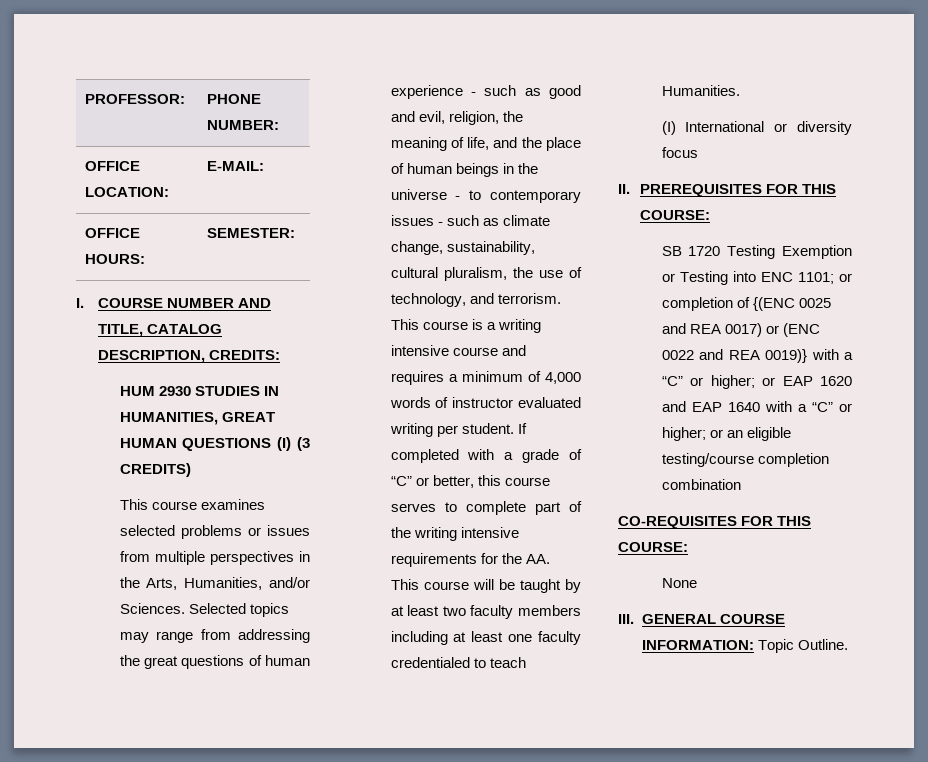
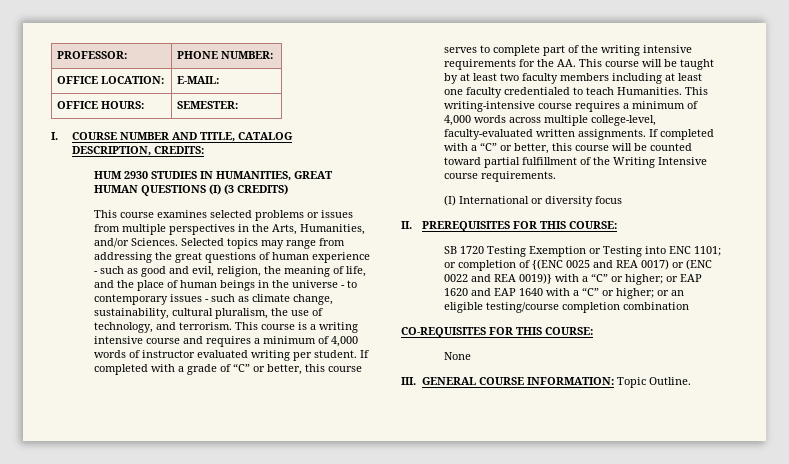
(740, 90) none -> [684,87,708,95] [443,101,698,112] [443,115,656,126] [443,129,714,140] [443,142,692,154] [443,157,707,168] [443,171,556,182] This writing-intensive course requires a minimum of 4,000 words across multiple college-level, faculty-evaluated written assignments. If completed with a “C” or better, this course will be counted toward partial fulfillment of the Writing Intensive course requirements.

